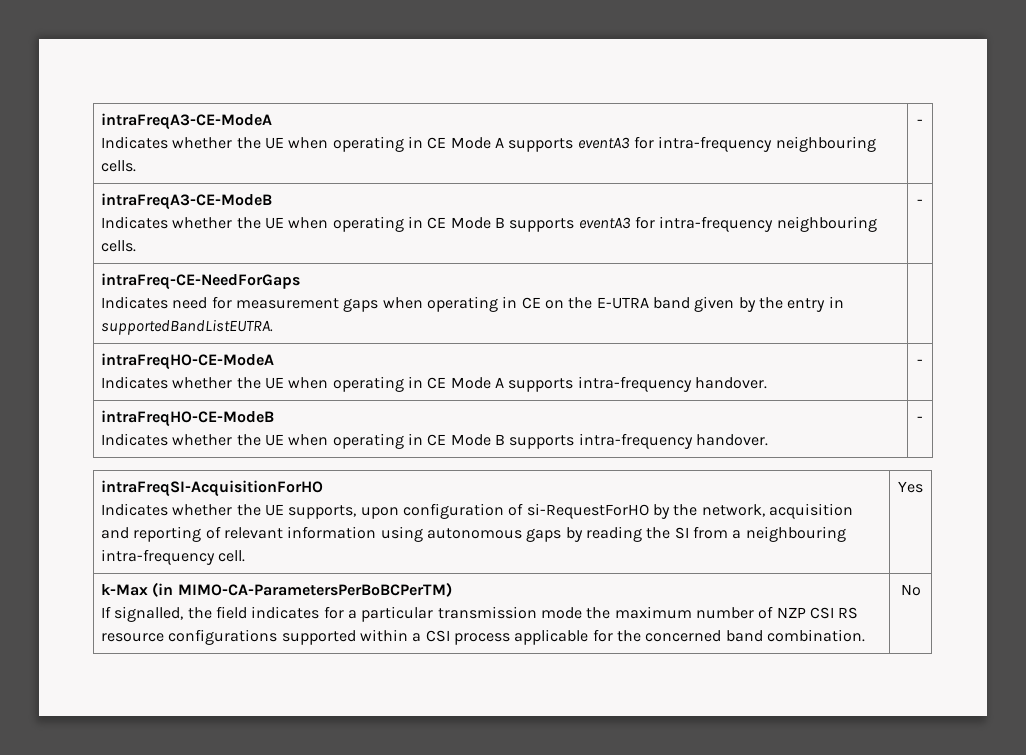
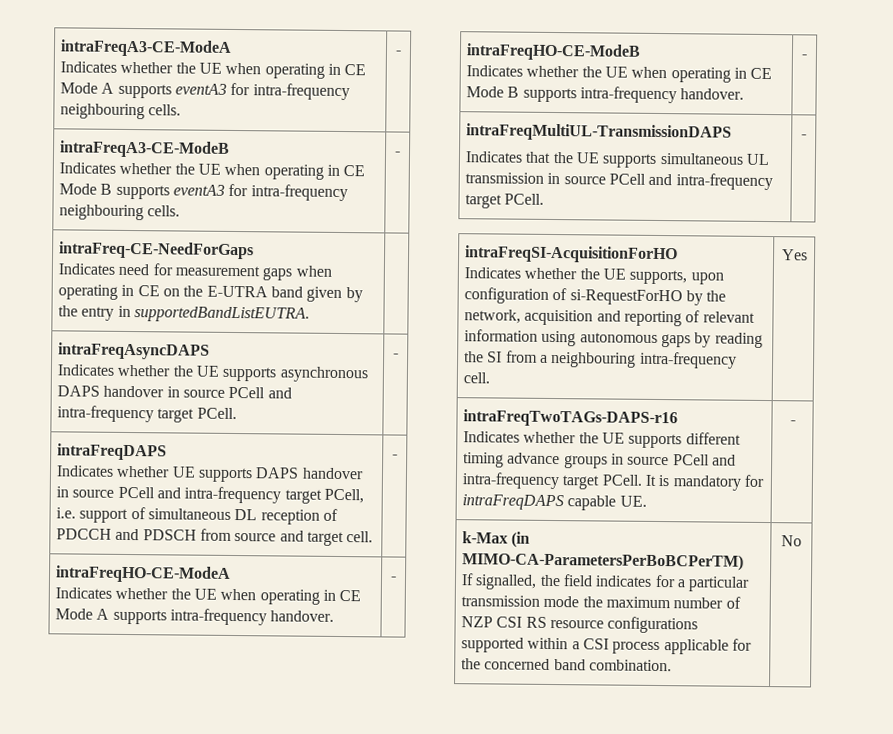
(274, 327) none -> [58,342,211,360] [57,364,368,383] [57,385,292,399] [57,405,237,423] [393,353,399,358] [57,443,168,461] [56,465,364,483] [56,486,365,504] [56,507,339,525] [56,528,374,547] [392,454,398,459] // intraFreqAsyncDAPS // Indicates whether the UE supports asynchronous DAPS handover in source PCell and intra-frequency target PCell. | - // intraFreqDAPS // Indicates whether UE supports DAPS handover in source PCell and intra-frequency target PCell, i.e. support of simultaneous DL reception of PDCCH and PDSCH from source and target cell. | -
(923, 419) none -> [466,123,733,142] [465,151,771,168] [465,172,773,191] [465,193,545,209] [801,134,807,139] // intraFreqMultiUL-TransmissionDAPS // Indicates that the UE supports simultaneous UL transmission in source PCell and intra-frequency target PCell. | -
(923, 487) none -> [463,409,679,428] [463,431,741,449] [463,452,737,469] [462,472,765,491] [462,494,647,511] [789,420,796,425] // intraFreqTwoTAGs-DAPS-r16 // Indicates whether the UE supports different timing advance groups in source PCell and intra-frequency target PCell. It is mandatory for intraFreqDAPS capable UE. | -

